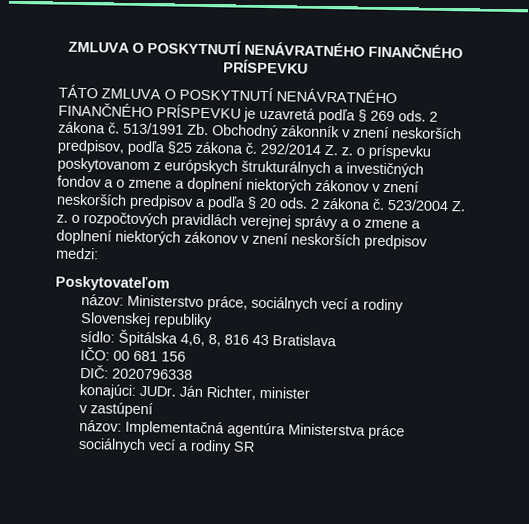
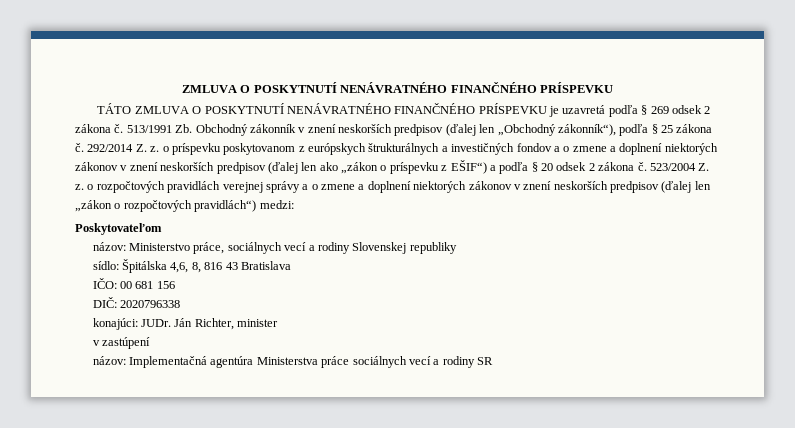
[398,110,426,122] ods. -> [671,105,702,114] odsek
[57,139,192,156] predpisov, podľa §25 -> [394,124,673,136] predpisov (ďalej len „Obchodný zákonník“), podľa § 25
(194, 202) none -> [267,160,487,174] (ďalej len ako „zákon o príspevku z EŠIF“)
[279,197,308,209] ods. -> [556,162,587,171] odsek
(428, 242) none -> [661,181,711,193] [75,200,257,212] (ďalej len „zákon o rozpočtových pravidlách“)

